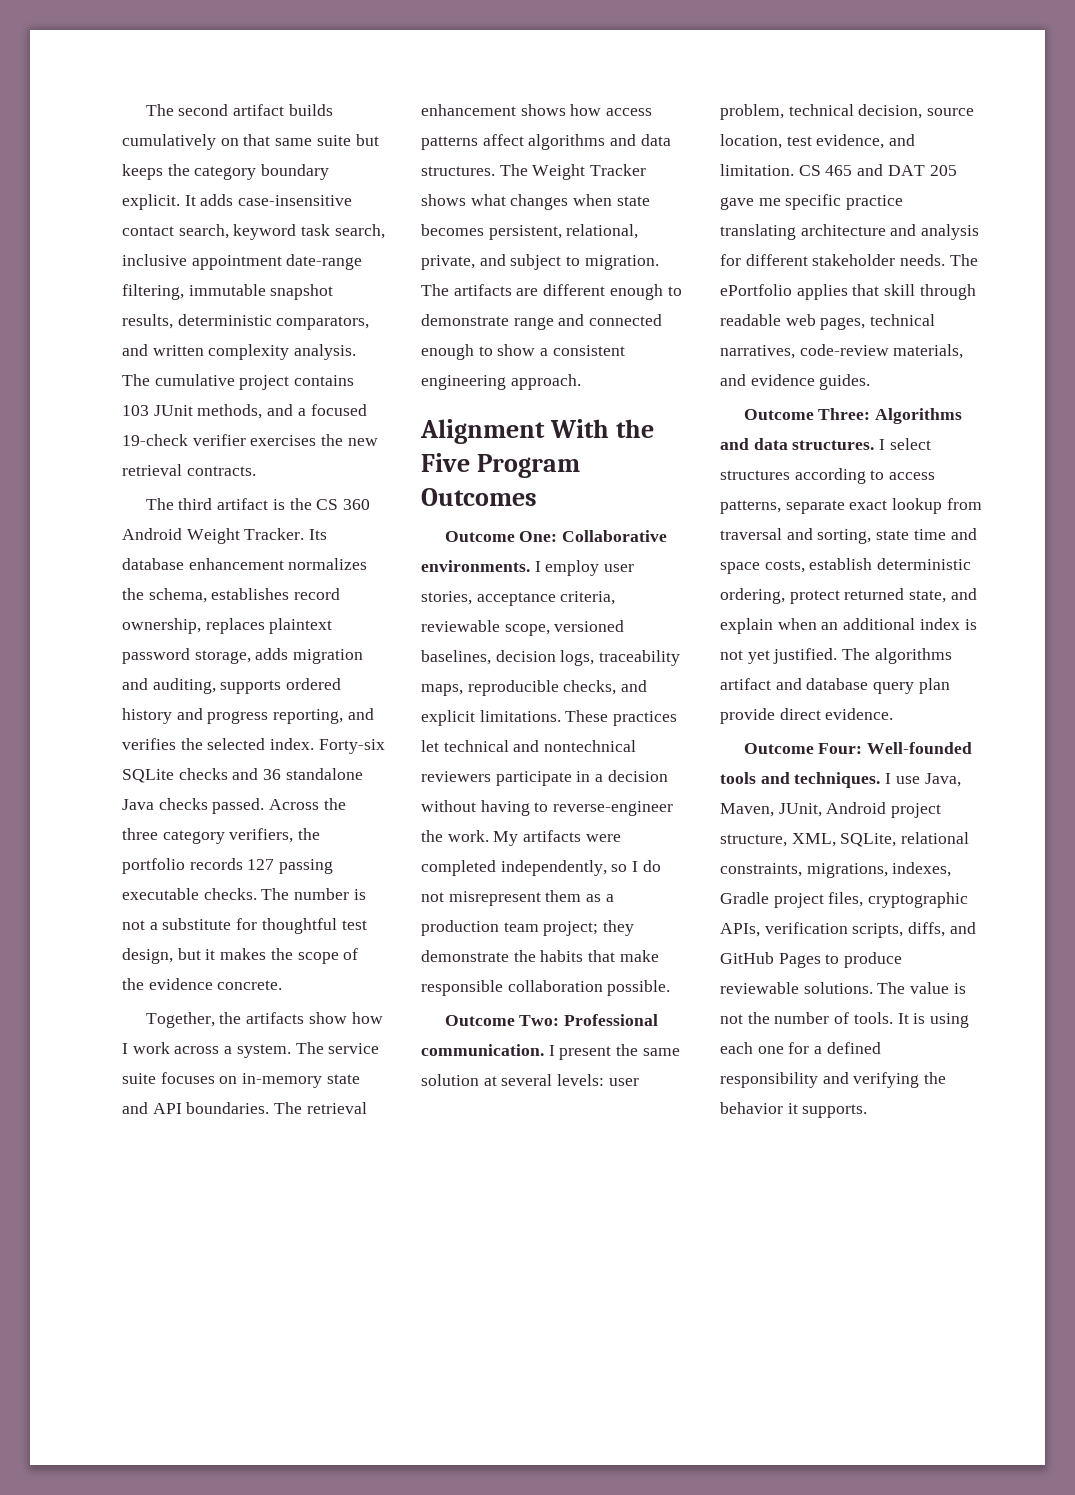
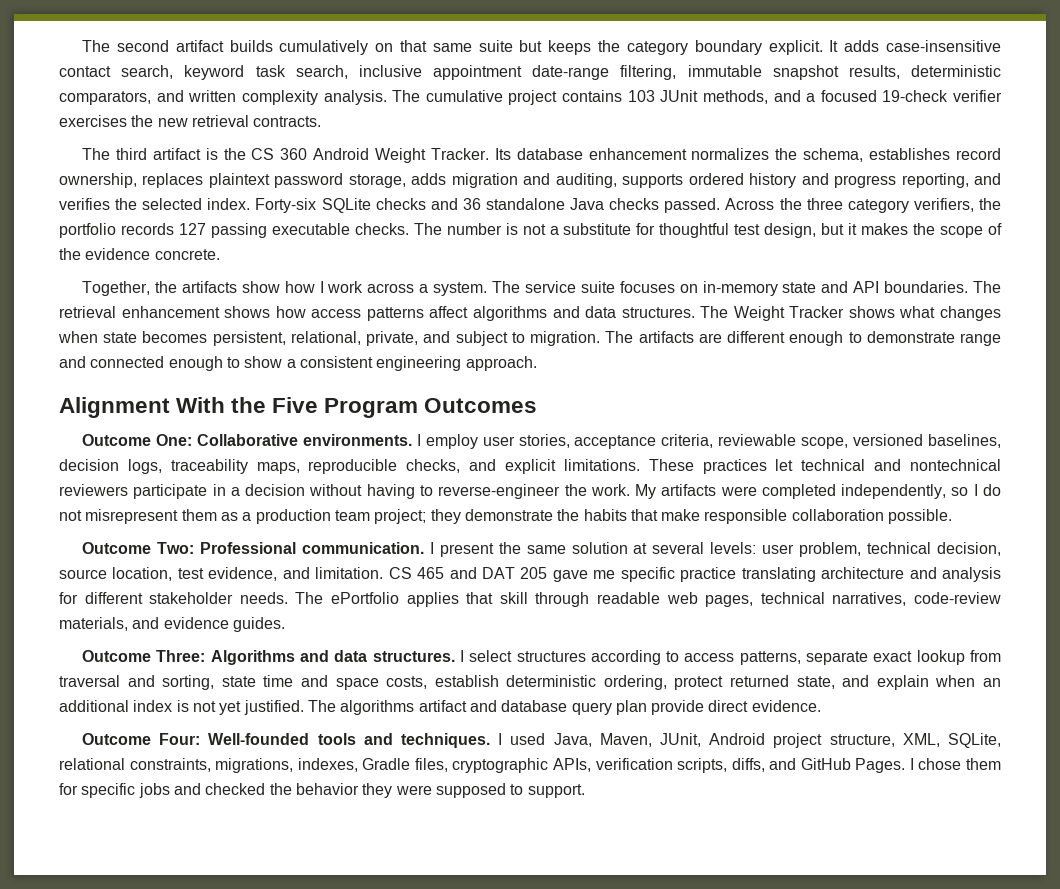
[895,776,920,784] use -> [510,733,546,745] used
[773,893,824,908] project -> (411, 764) none
[778,952,903,968] [720,982,966,994] [720,1012,970,1028] [720,1042,881,1054] [720,1072,947,1088] [720,1102,868,1118] Pages to produce reviewable solutions. The value is not the number of tools. It is using each one for a defined responsibility and verifying the behavior it supports. -> [855,758,1001,773] [59,783,585,798] Pages. I chose them for specific jobs and checked the behavior they were supposed to support.

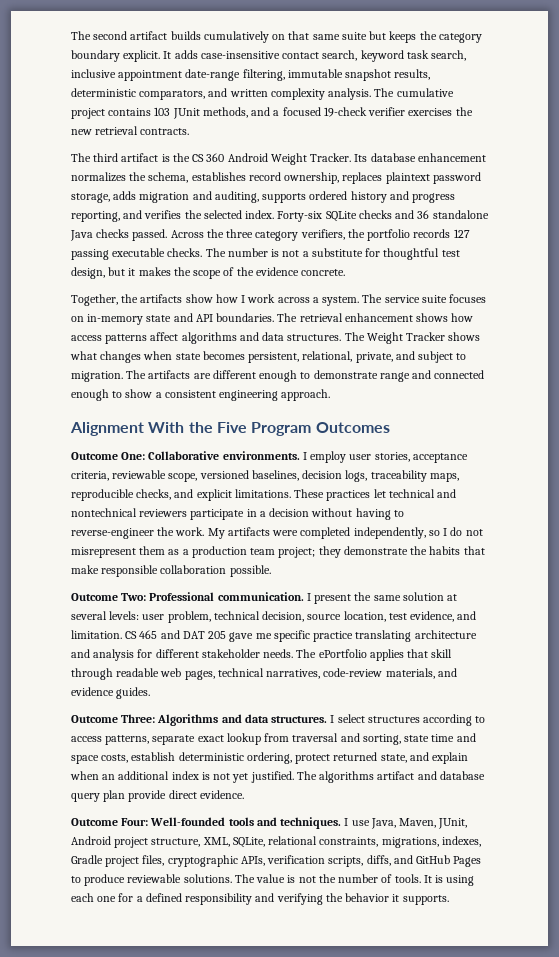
[510,733,546,745] used -> [351,820,370,826] use
(411, 764) none -> [105,856,140,867] project
[855,758,1001,773] [59,783,585,798] Pages. I chose them for specific jobs and checked the behavior they were supposed to support. -> [453,856,482,867] [71,874,475,886] [71,893,449,905] Pages to produce reviewable solutions. The value is not the number of tools. It is using each one for a defined responsibility and verifying the behavior it supports.

